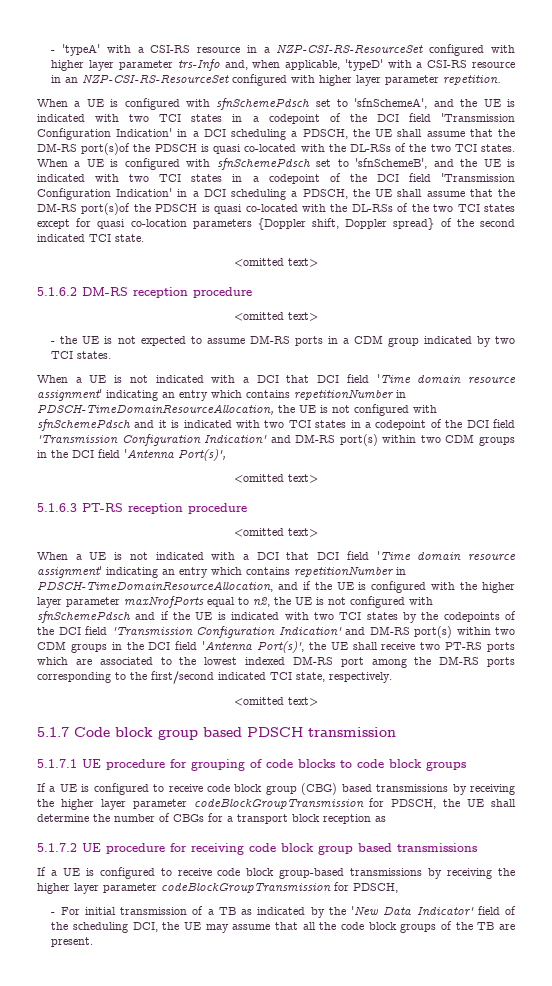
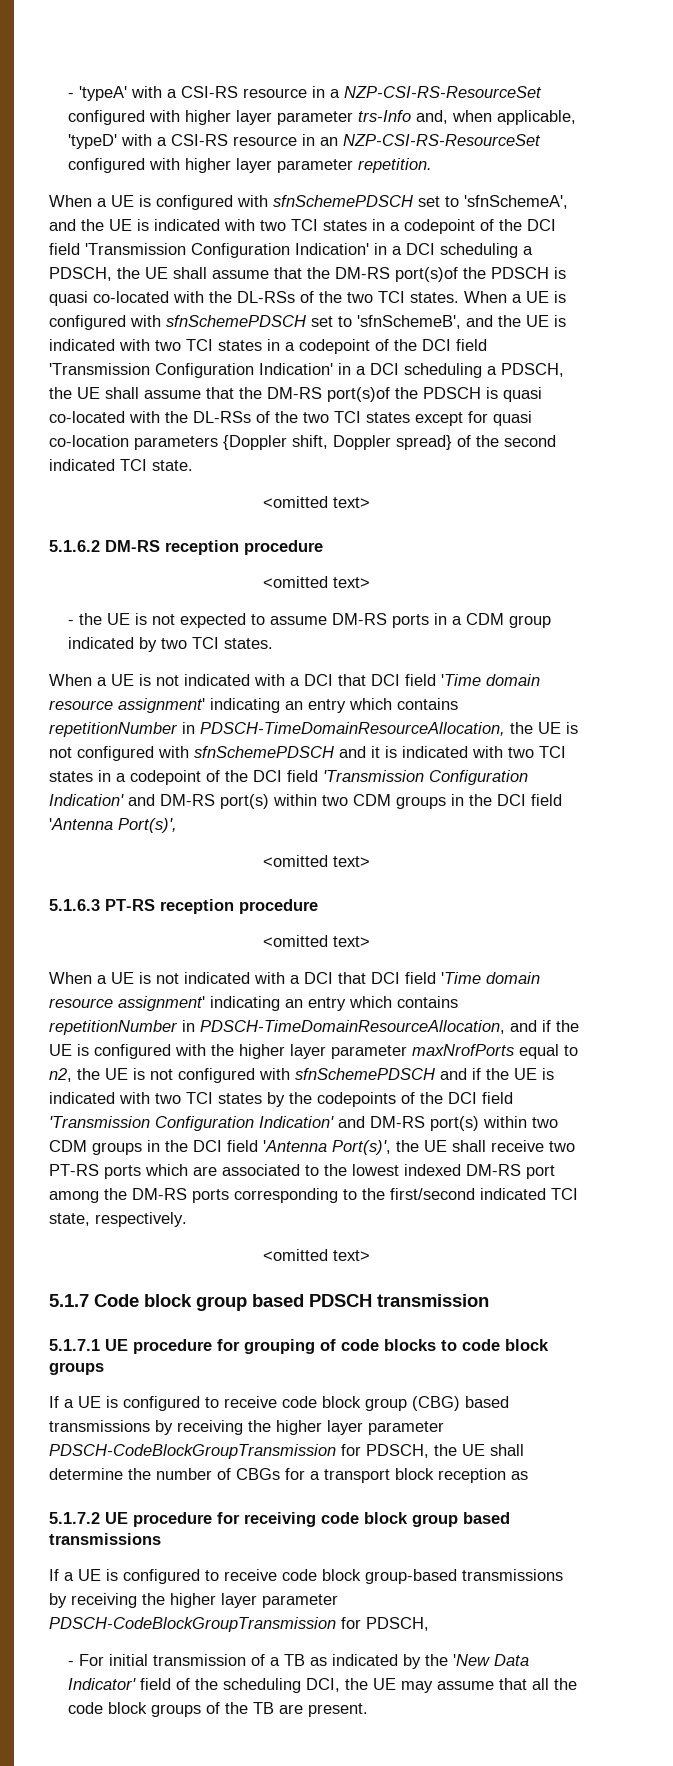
[216,98,311,110] sfnSchemePdsch -> [273,195,413,207] sfnSchemePDSCH
[216,158,311,170] sfnSchemePdsch -> [166,315,306,327] sfnSchemePDSCH
[37,419,131,431] sfnSchemePdsch -> [194,746,334,758] sfnSchemePDSCH
[37,611,131,623] sfnSchemePdsch -> [295,1068,435,1080] sfnSchemePDSCH
[193,799,364,809] codeBlockGroupTransmission -> [49,1444,336,1459] PDSCH-CodeBlockGroupTransmission
[161,883,331,893] codeBlockGroupTransmission -> [49,1617,336,1632] PDSCH-CodeBlockGroupTransmission

